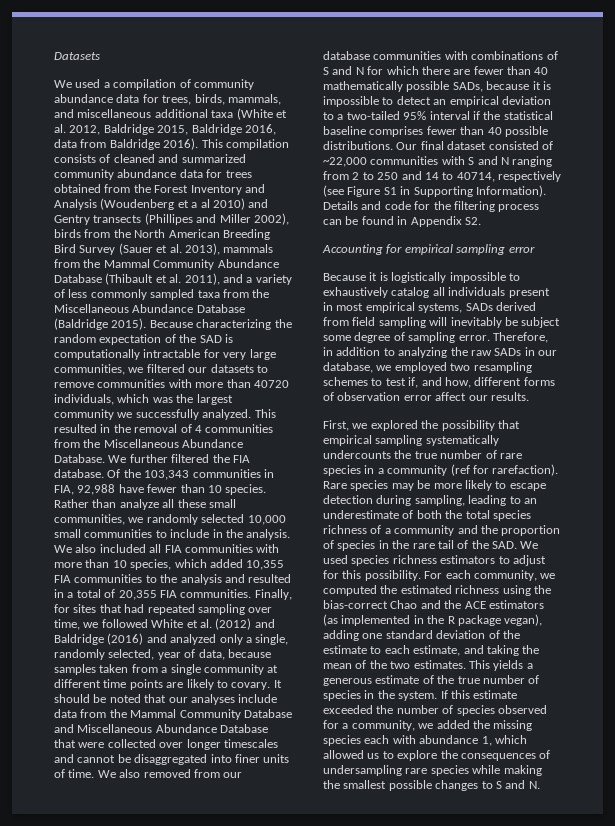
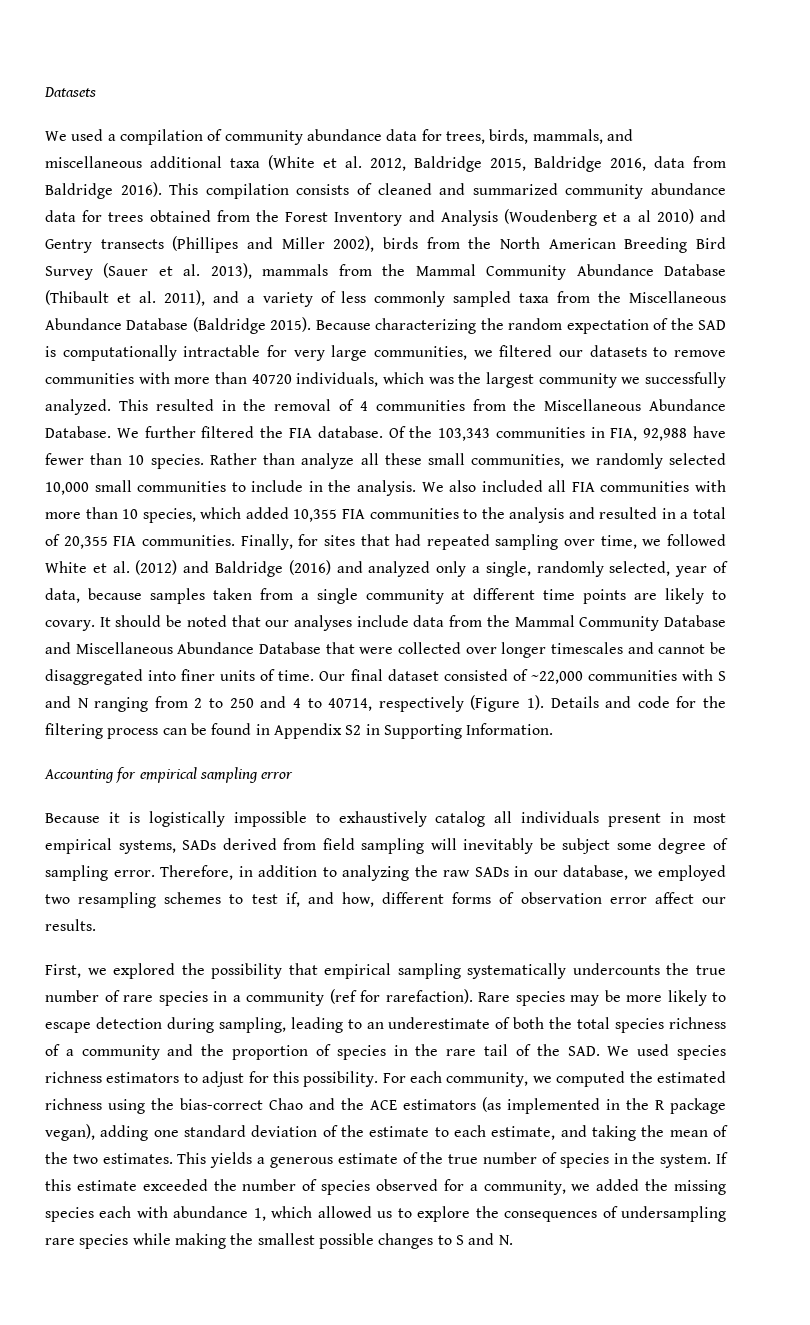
[97,769,243,778] [323,51,558,60] [323,66,549,75] [323,81,551,92] [323,96,551,107] [323,111,553,120] [323,126,548,137] [323,141,393,150] We also removed from our database communities with combinations of S and N for which there are fewer than 40 mathematically possible SADs, because it is impossible to detect an empirical deviation to a two-tailed 95% interval if the statistical baseline comprises fewer than 40 possible distributions. -> (315, 675) none
[424,172,439,180] 14 -> [292,698,301,708] 4
[323,185,546,197] (see Figure S1 in Supporting Information). -> [470,695,544,712] (Figure 1).
[464,217,481,225] S2. -> [345,723,554,739] S2 in Supporting Information.

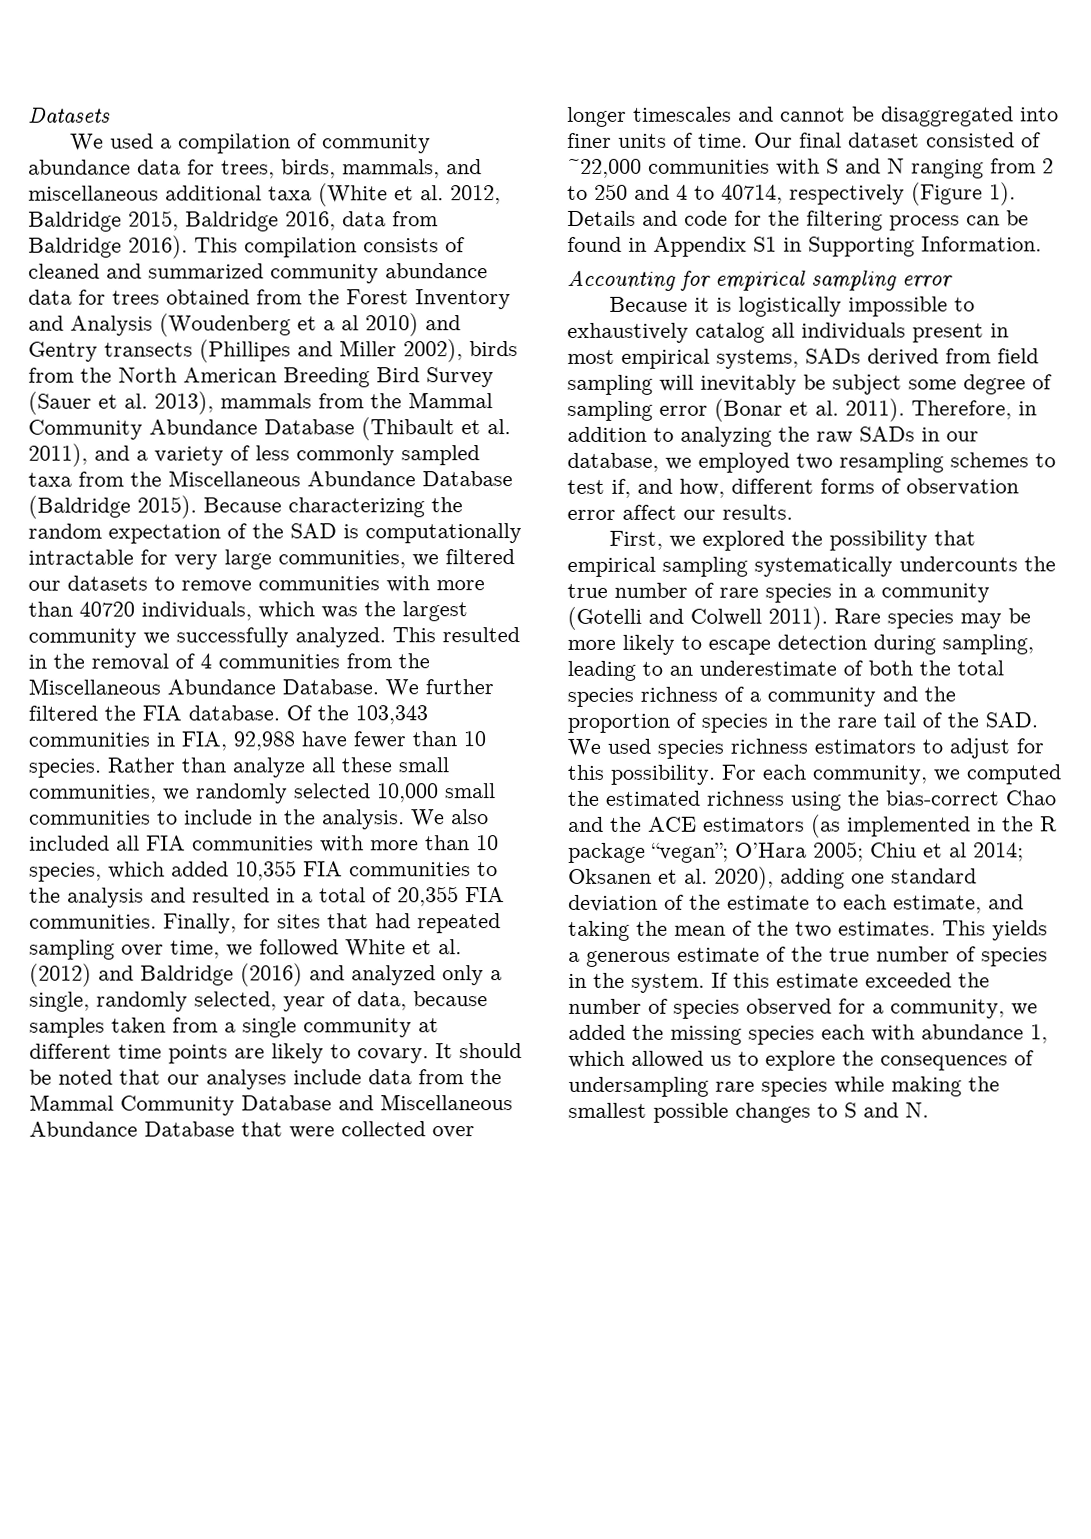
[345,725,362,735] S2 -> [753,236,777,252] S1
[113,870,155,877] error. -> [659,398,905,422] error (Bonar et al. 2011).
[329,989,473,1004] (ref for rarefaction). -> [567,606,828,630] (Gotelli and Colwell 2011).
[45,1124,95,1141] vegan), -> [651,841,1024,863] [568,866,774,890] “vegan”; O’Hara 2005; Chiu et al 2014; Oksanen et al. 2020),

